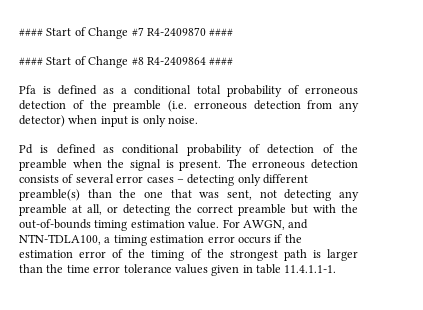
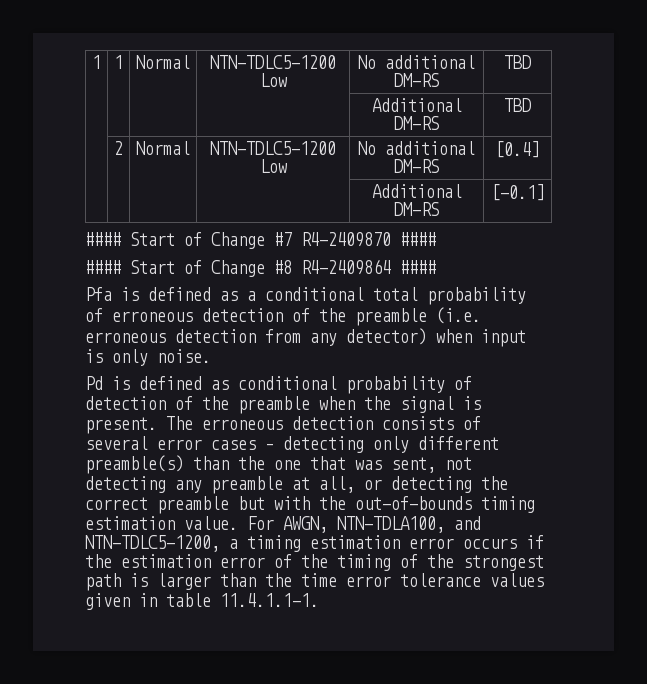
(19, 32) none -> [92,55,101,69] [114,55,123,69] [136,55,190,69] [210,55,336,69] [259,73,287,87] [358,55,475,69] [394,73,439,87] [504,55,531,69] [371,98,462,112] [394,116,439,130] [504,98,531,112] [114,141,123,155] [136,141,190,155] [210,141,336,155] [259,159,287,173] [358,141,475,155] [394,159,439,173] [495,141,540,158] [371,184,462,198] [394,202,439,216] [490,184,545,201] 1 | 1 | Normal | NTN-TDLC5-1200 Low | No additional DM-RS | TBD // | | | | Additional DM-RS | TBD // | 2 | Normal | NTN-TDLC5-1200 Low | No additional DM-RS | [0.4] // | | | | Additional DM-RS | [-0.1] //
[288,219,309,229] [19,234,101,245] and NTN-TDLA100, -> [337,516,481,533] [85,535,220,552] NTN-TDLA100, and NTN-TDLC5-1200,

